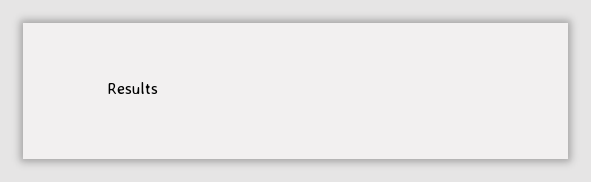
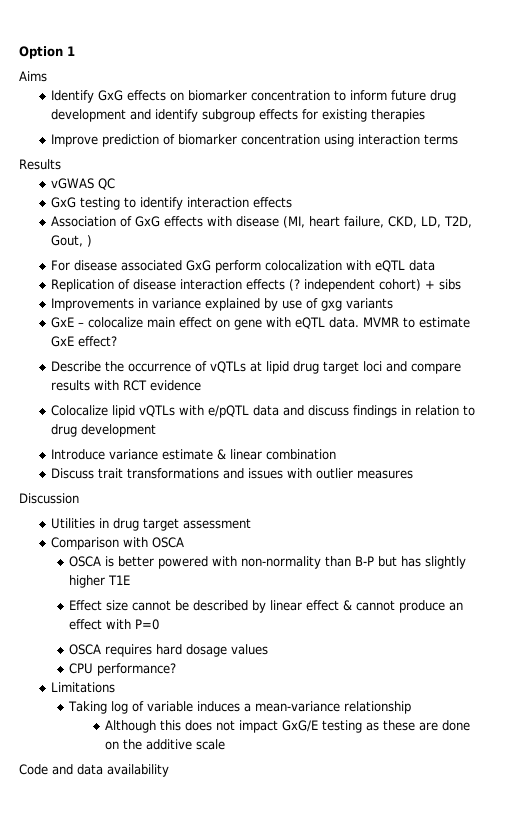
[107,82,158,94] Results -> [19,46,75,59] [19,71,47,82] [50,90,456,103] [50,109,425,122] [50,134,458,147] [19,159,61,170] [50,178,115,190] [50,197,292,210] [50,216,472,228] [50,235,92,247] [50,260,435,273] [50,279,461,292] [50,298,393,311] [50,317,470,330] [50,336,117,347] [50,361,461,374] [50,380,201,391] [50,405,475,418] [50,424,156,437] [50,449,336,460] [50,468,413,479] [19,493,79,504] [50,518,251,531] [50,537,184,550] [68,556,466,569] [68,575,130,588] [68,600,463,613] [68,619,159,630] [68,644,268,657] [68,663,176,676] [50,682,115,693] [67,701,411,714] [104,720,470,733] [104,739,225,750] [19,764,169,777] Option 1 // Aims // Identify GxG effects on biomarker concentration to inform future drug development and identify subgroup effects for existing therapies // Improve prediction of biomarker concentration using interaction terms // Results // vGWAS QC // GxG testing to identify interaction effects // Association of GxG effects with disease (MI, heart failure, CKD, LD, T2D, Gout, ) // For disease associated GxG perform colocalization with eQTL data // Replication of disease interaction effects (? independent cohort) + sibs // Improvements in variance explained by use of gxg variants // GxE – colocalize main effect on gene with eQTL data. MVMR to estimate GxE effect? // Describe the occurrence of vQTLs at lipid drug target loci and compare results with RCT evidence // Colocalize lipid vQTLs with e/pQTL data and discuss findings in relation to drug development // Introduce variance estimate & linear combination // Discuss trait transformations and issues with outlier measures // Discussion // Utilities in drug target assessment // Comparison with OSCA // OSCA is better powered with non-normality than B-P but has slightly higher T1E // Effect size cannot be described by linear effect & cannot produce an effect with P=0 // OSCA requires hard dosage values // CPU performance? // Limitations // Taking log of variable induces a mean-variance relationship // Although this does not impact GxG/E testing as these are done on the additive scale // Code and data availability

